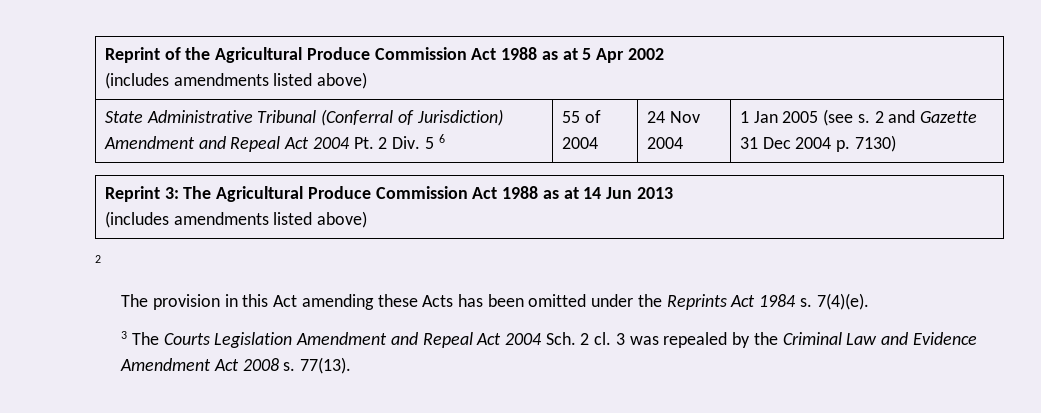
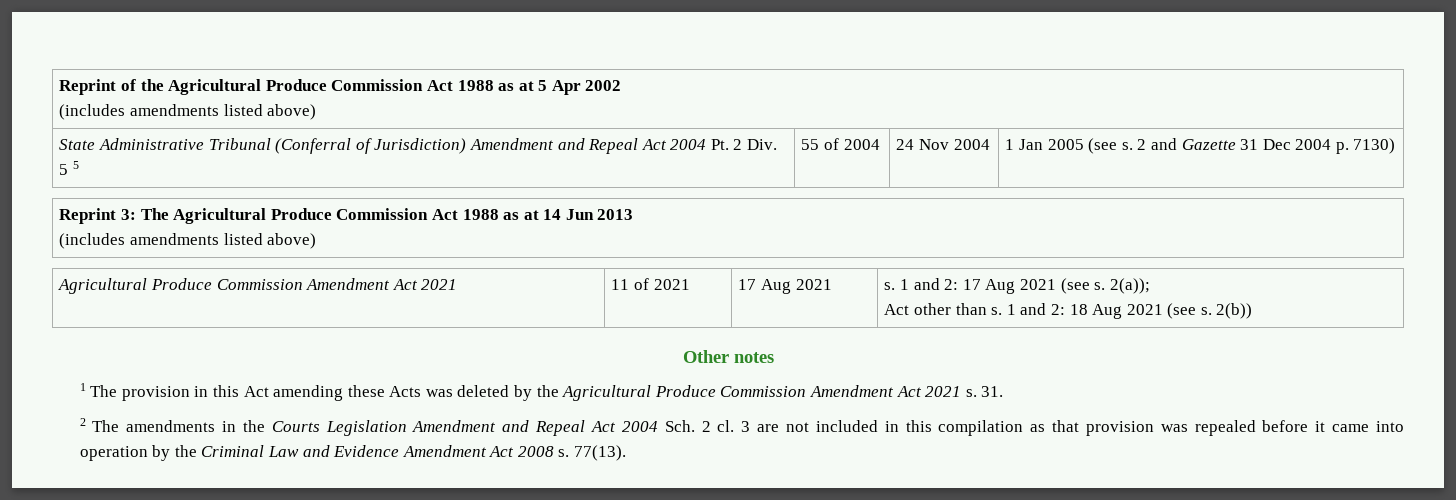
[438,134,445,143] 6 -> [72,161,79,169] 5
[95,255,101,263] // 2 // -> [58,278,458,294] [611,278,690,290] [738,279,832,294] [884,278,1150,294] [884,303,1253,319] [682,350,774,363] [79,383,86,391] // Agricultural Produce Commission Amendment Act 2021 | 11 of 2021 | 17 Aug 2021 | s. 1 and 2: 17 Aug 2021 (see s. 2(a)); // Act other than s. 1 and 2: 18 Aug 2021 (see s. 2(b)) // Other notes // 1
[457,293,869,310] [121,331,159,345] has been omitted under the Reprints Act 1984 s. 7(4)(e). // 3 The -> [425,385,1004,401] [79,418,265,432] was deleted by the Agricultural Produce Commission Amendment Act 2021 s. 31. // 2 The amendments in the
[629,332,728,348] was repealed -> [757,420,1405,436] [79,446,148,461] are not included in this compilation as that provision was repealed before it came into operation

